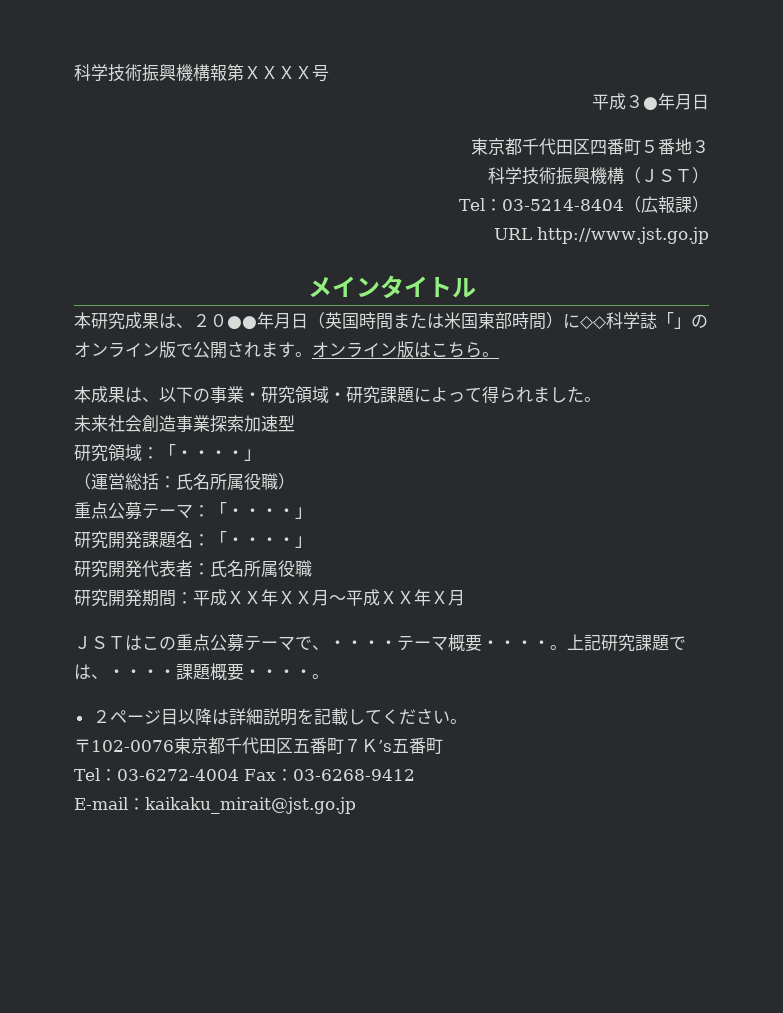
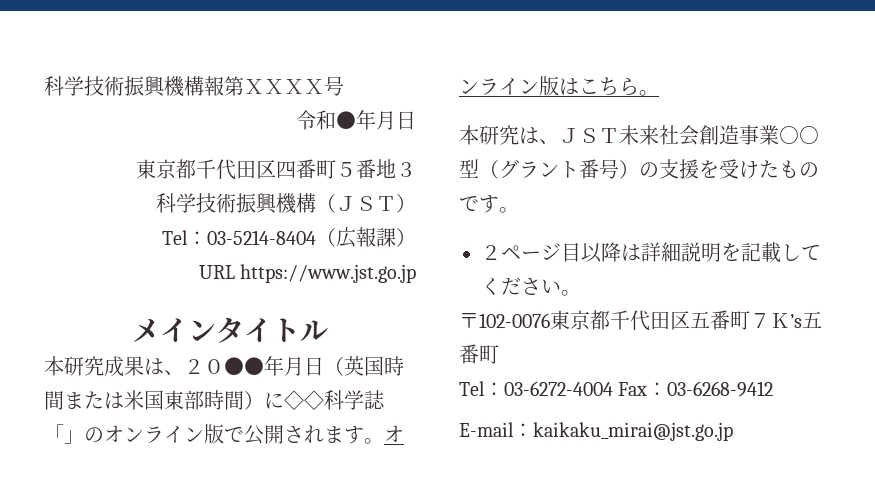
[592,93,643,110] 平成３ -> [296,110,336,130] 令和
[537,227,710,244] http://www.jst.go.jp -> [240,264,416,283] https://www.jst.go.jp
[91,386,601,404] 成果は、以下の事業・研究領域・研究課題によって得られました。 // -> [479,125,619,145] 研究は、ＪＳＴ
[210,415,278,433] 探索加速 -> [779,126,819,144] ○○
[74,444,261,462] [74,473,295,490] [74,502,312,520] [74,531,312,549] [74,560,312,578] [74,589,465,607] [74,634,686,652] [74,663,312,681] // 研究領域：「・・・・」 // （運営総括：氏名所属役職） // 重点公募テーマ：「・・・・」 // 研究開発課題名：「・・・・」 // 研究開発代表者：氏名所属役職 // 研究開発期間：平成ＸＸ年ＸＸ月～平成ＸＸ年Ｘ月 // ＪＳＴはこの重点公募テーマで、・・・・テーマ概要・・・・。上記研究課題では、・・・・課題概要・・・・ -> [479,159,819,179] [459,195,499,213] （グラント番号）の支援を受けたものです
[145,797,356,814] kaikaku_mirait@jst.go.jp -> [533,422,733,441] kaikaku_mirai@jst.go.jp

